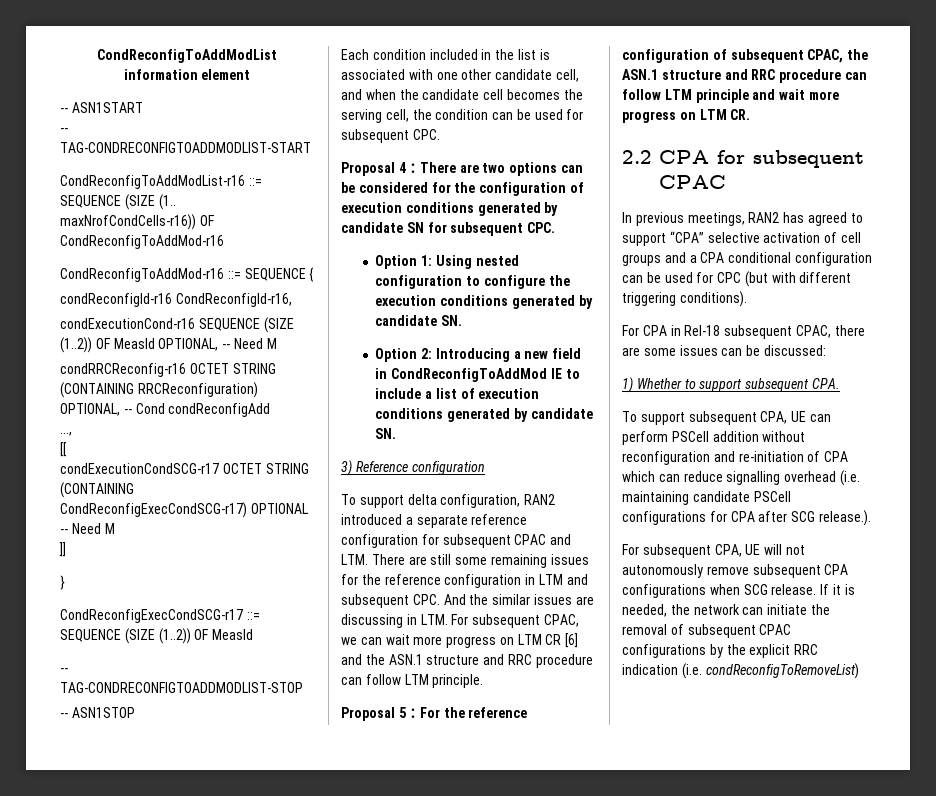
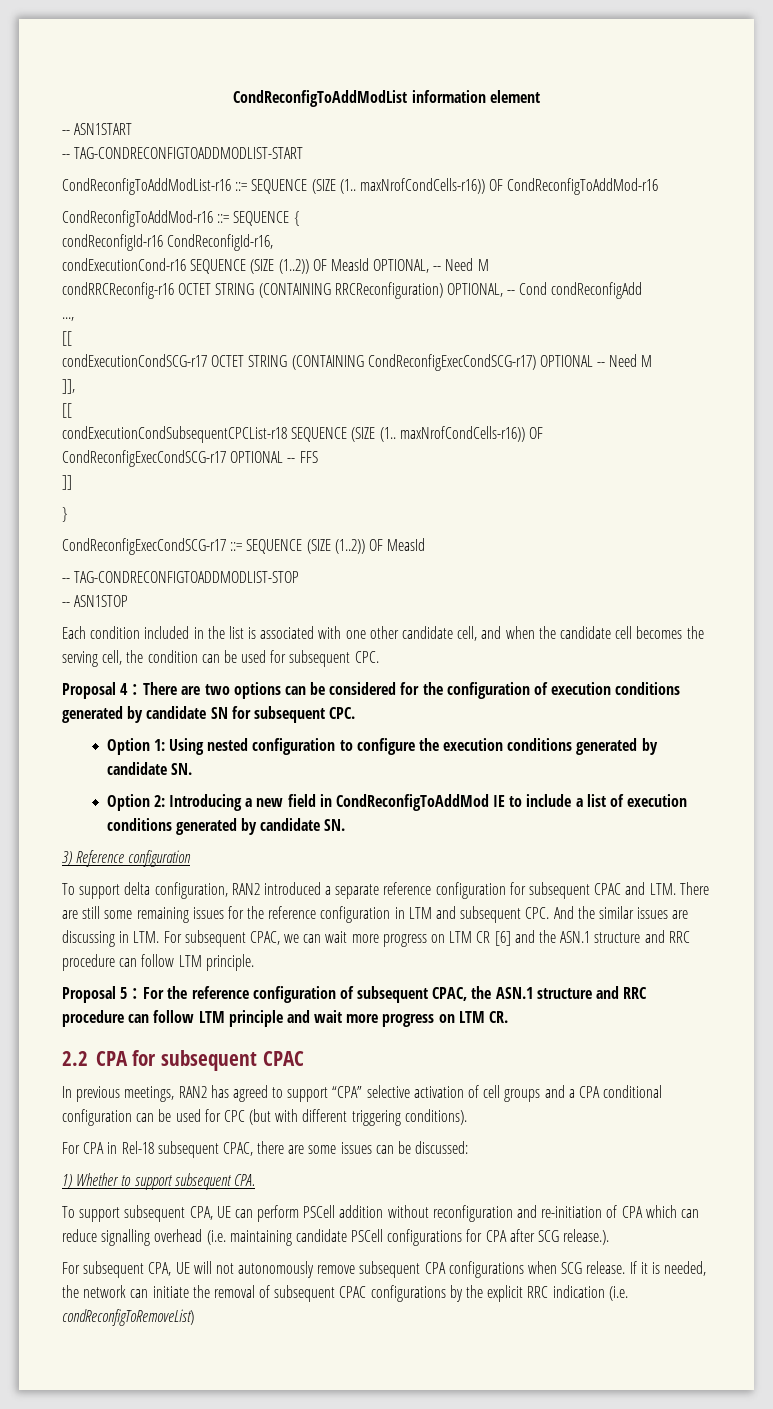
(115, 528) none -> [62,379,75,394] [62,403,72,418] [62,426,543,443] [62,450,318,467] // ]], // [[ // condExecutionCondSubsequentCPCList-r18 SEQUENCE (SIZE (1.. maxNrofCondCells-r16)) OF CondReconfigExecCondSCG-r17 OPTIONAL -- FFS

